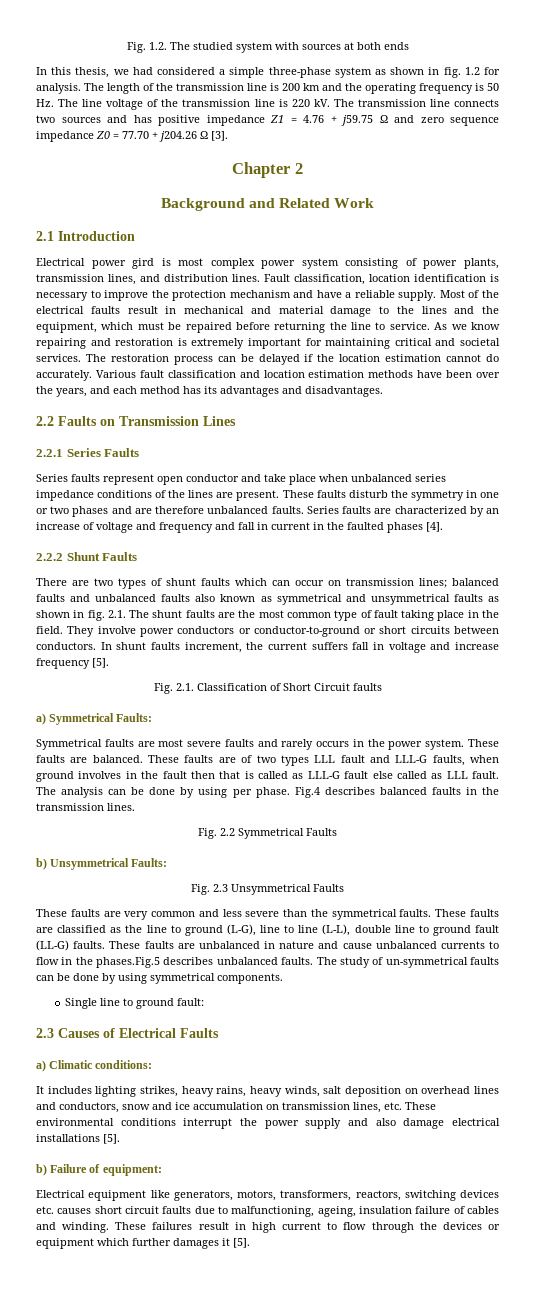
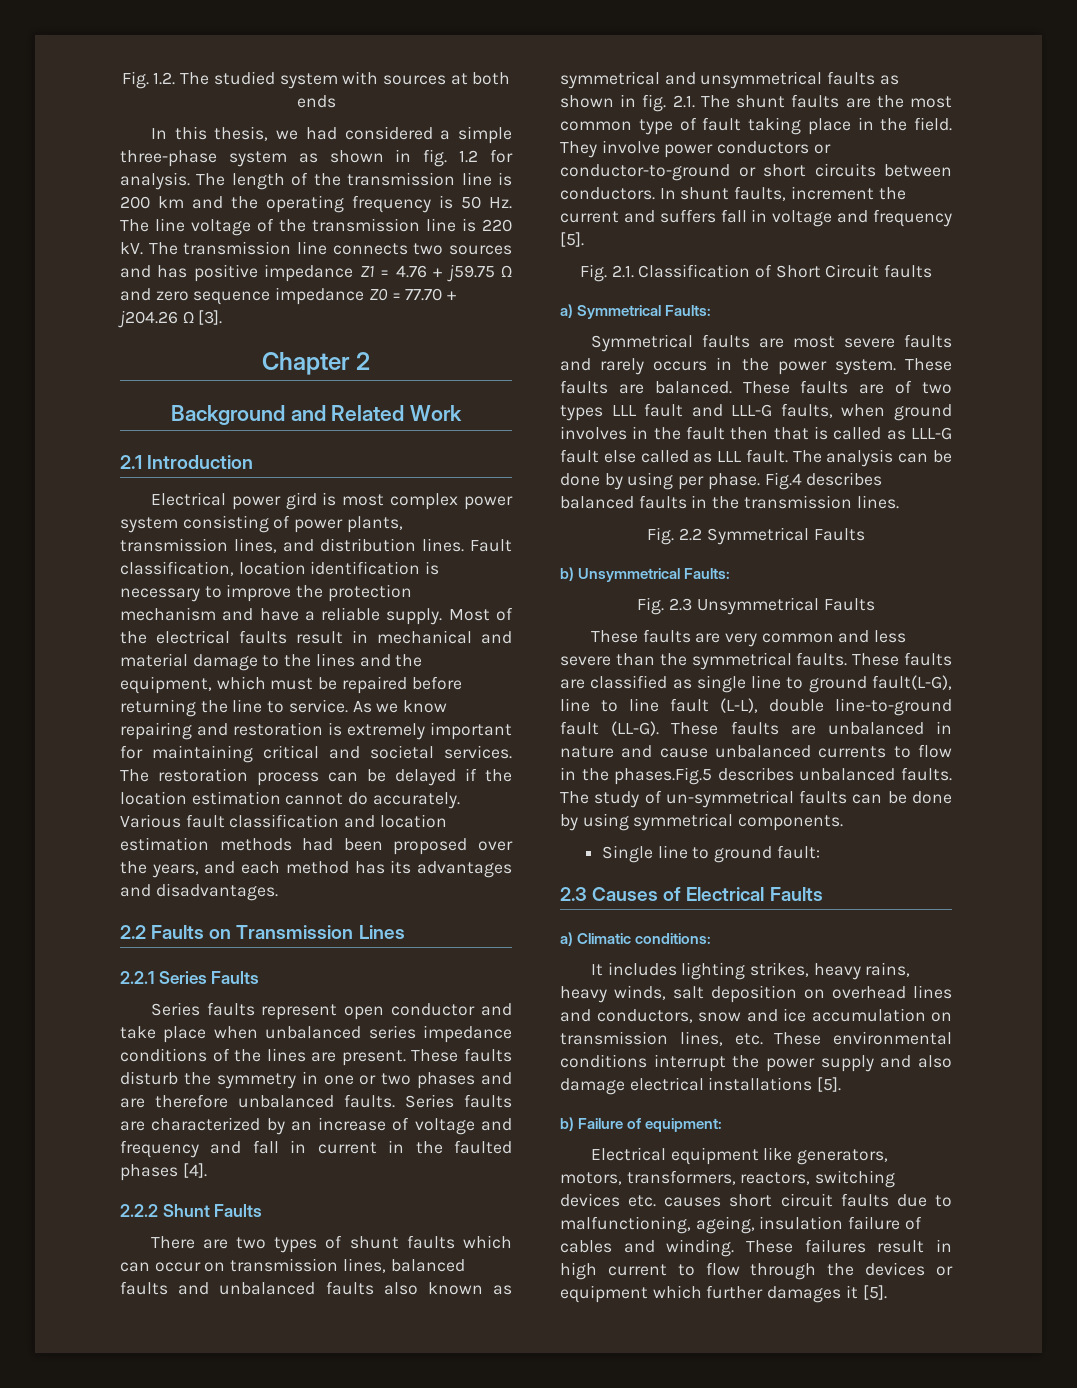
[417,370,473,378] have been -> [302,838,468,855] had been proposed
[419,578,447,588] lines; -> [342,1258,386,1273] lines,
[151,642,242,653] faults increment, -> [734,186,874,201] faults, increment
(307, 646) none -> [623,210,655,223] and
[455,642,500,650] increase -> (869, 216) none
[125,924,256,936] the line to ground (L-G), -> [696,675,952,693] single line to ground fault(L-G),
(319, 929) none -> [670,698,709,712] fault
[394,925,499,936] [36,940,106,951] line to ground fault (LL-G) faults. -> [835,698,952,716] [560,721,660,736] line-to-ground fault (LL-G).

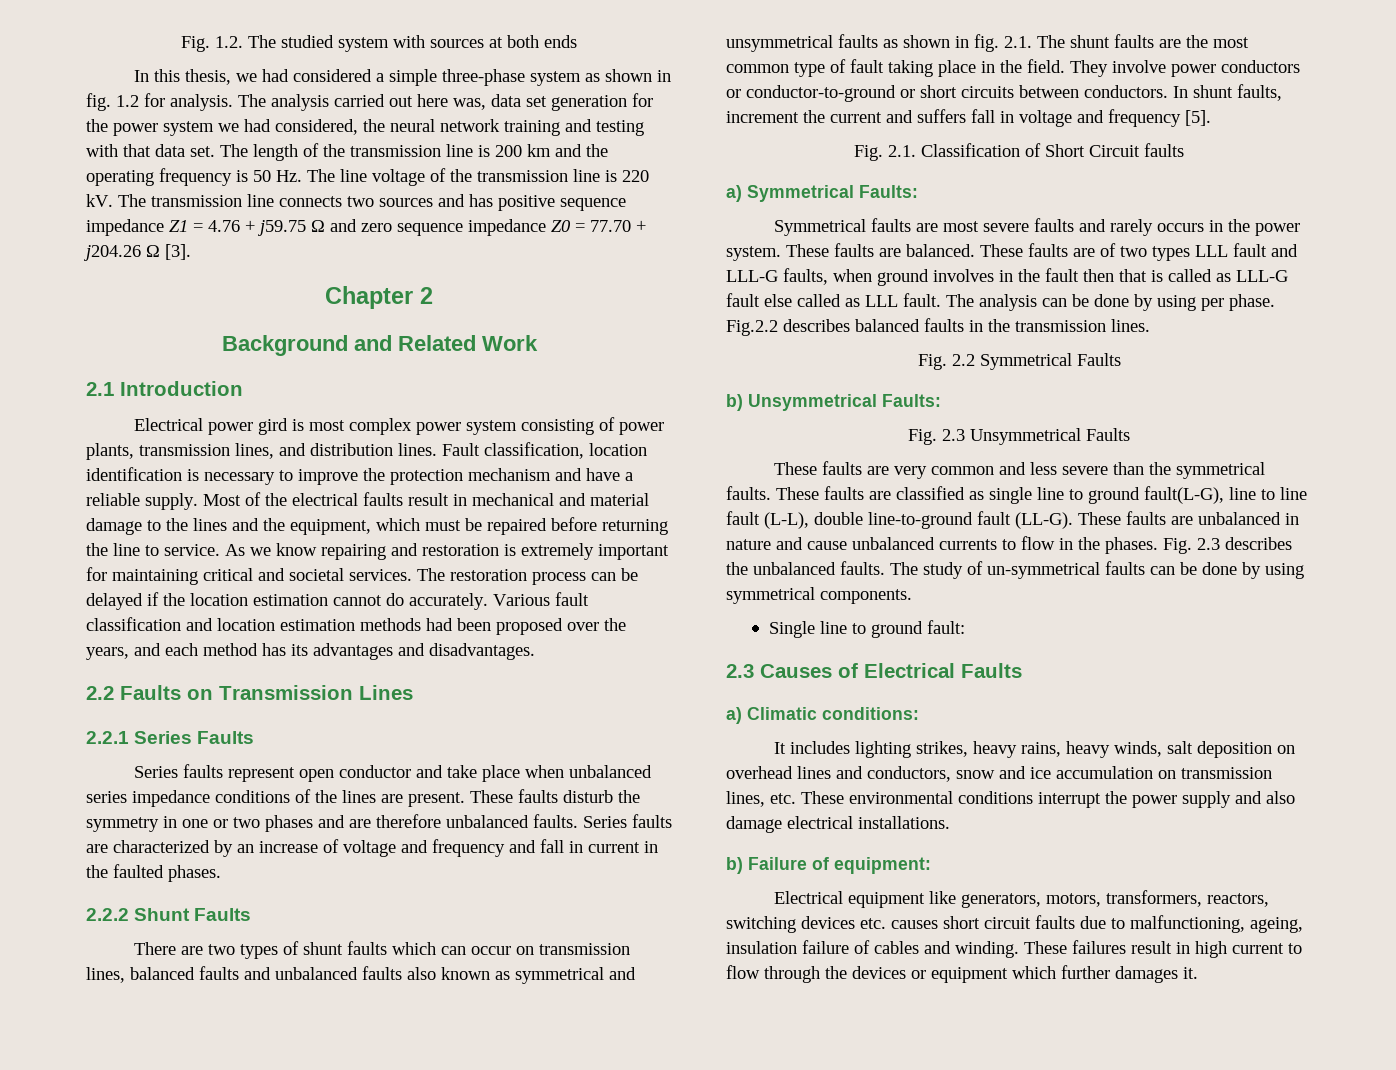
(226, 179) none -> [271,93,653,111] [86,119,644,136] [86,144,248,157] analysis carried out here was, data set generation for the power system we had considered, the neural network training and testing with that data set. The
(258, 273) none -> [560,198,626,211] sequence
[120,1163,207,1181] phases [4]. -> [168,865,221,882] phases.
[764,472,802,490] Fig.4 -> [726,320,778,336] Fig.2.2
[614,767,794,785] phases.Fig.5 describes -> [1105,537,1292,554] [726,562,748,575] phases. Fig. 2.3 describes the
[708,1077,842,1092] installations [5]. -> [858,816,950,829] installations.
[845,1285,887,1300] it [5]. -> [1183,967,1198,979] it.

